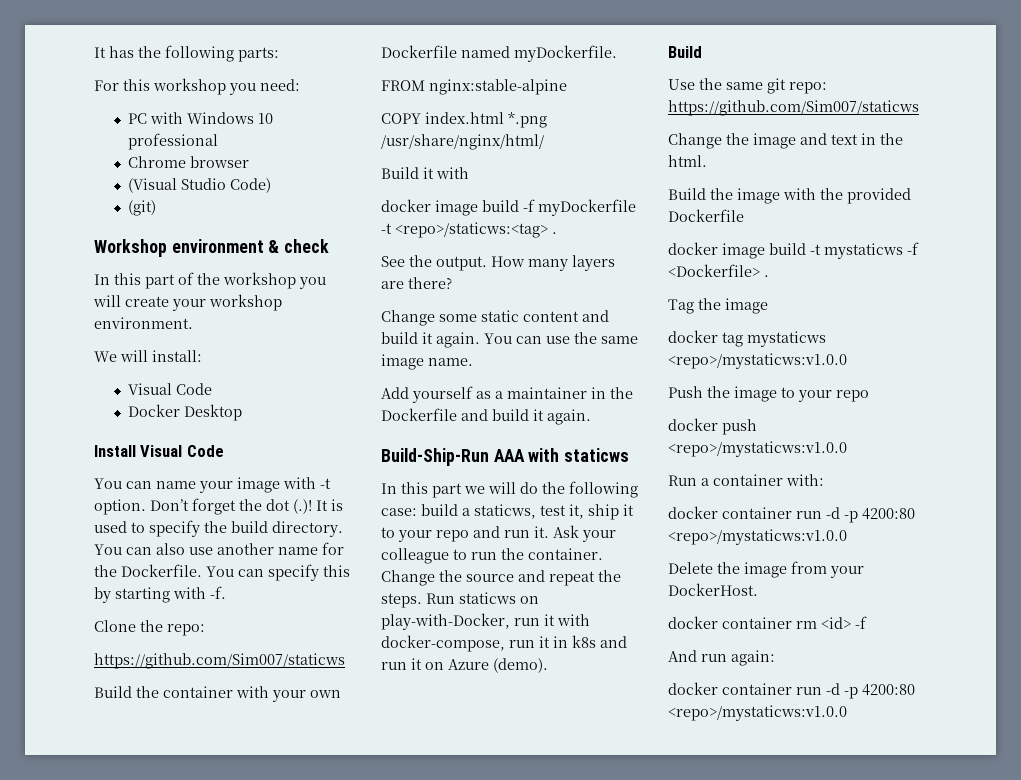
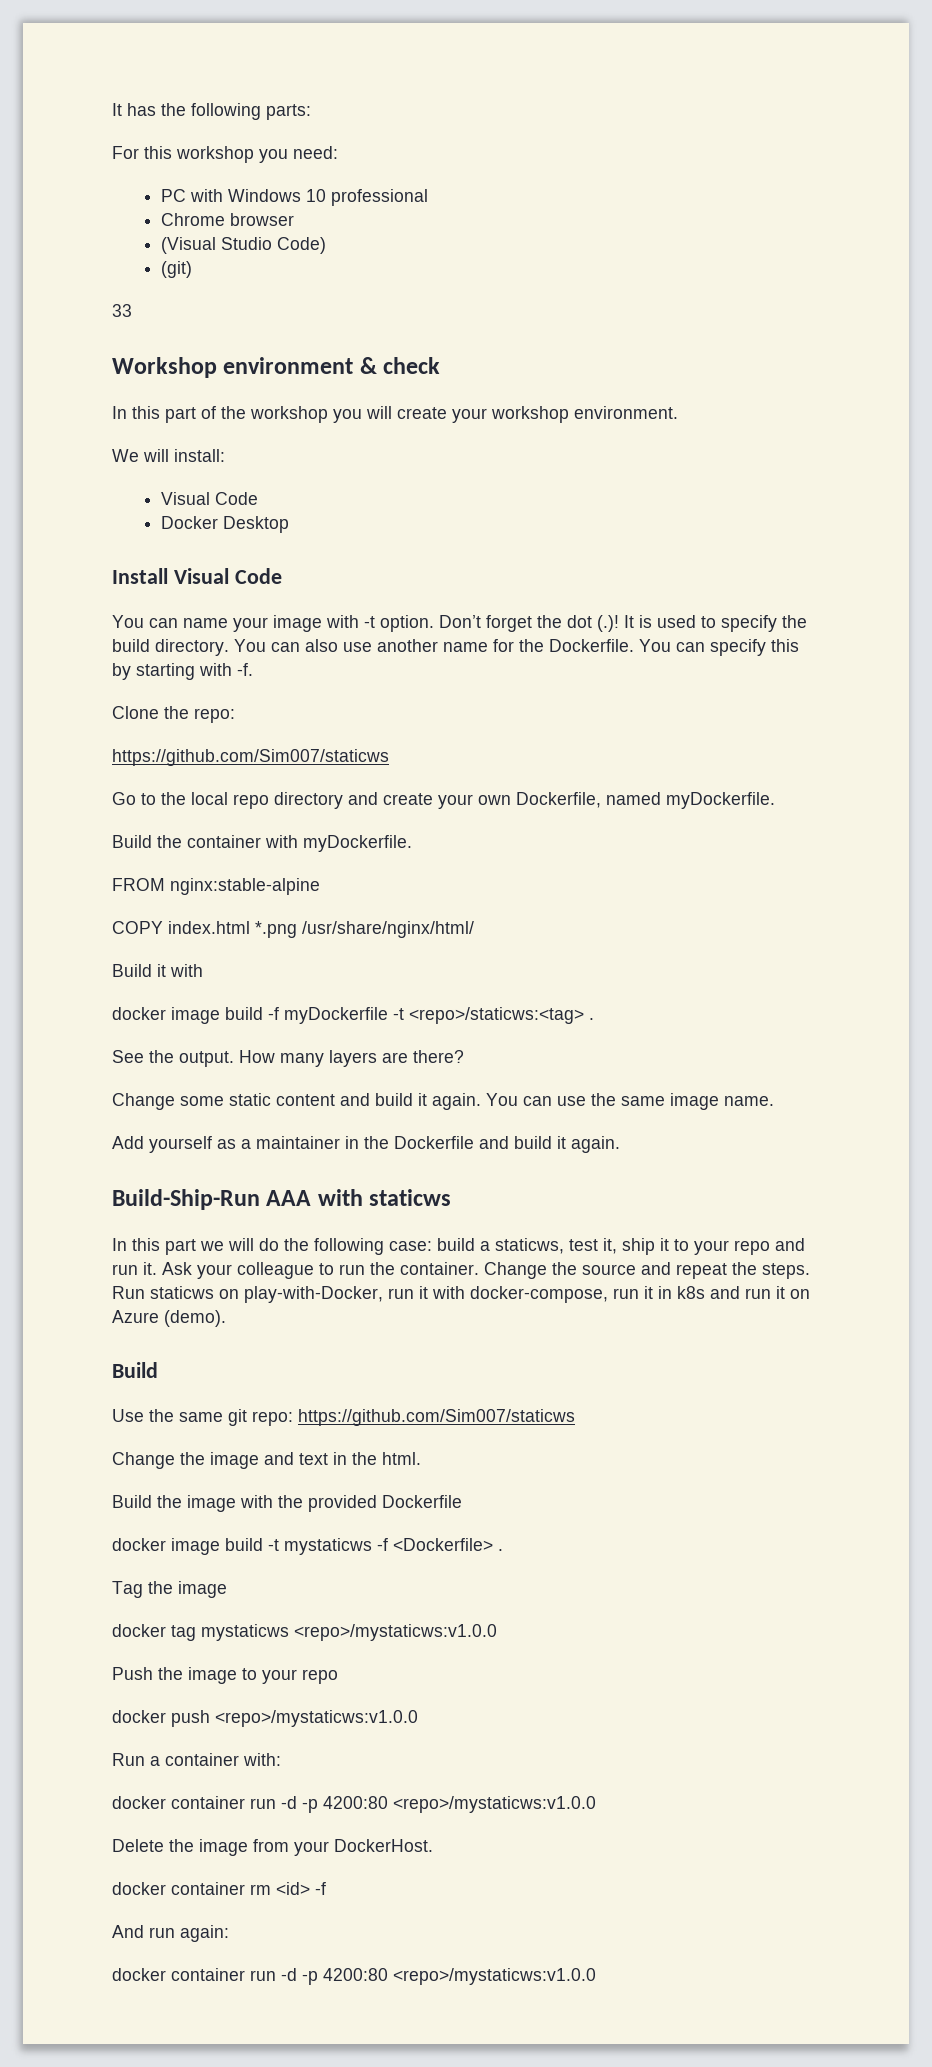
(157, 208) none -> [112,304,132,317] // 33
(345, 661) none -> [112,792,775,809] // Go to the local repo directory and create your own Dockerfile, named myDockerfile.
[272,690,341,702] [381,45,510,58] your own Dockerfile named -> (298, 841) none

